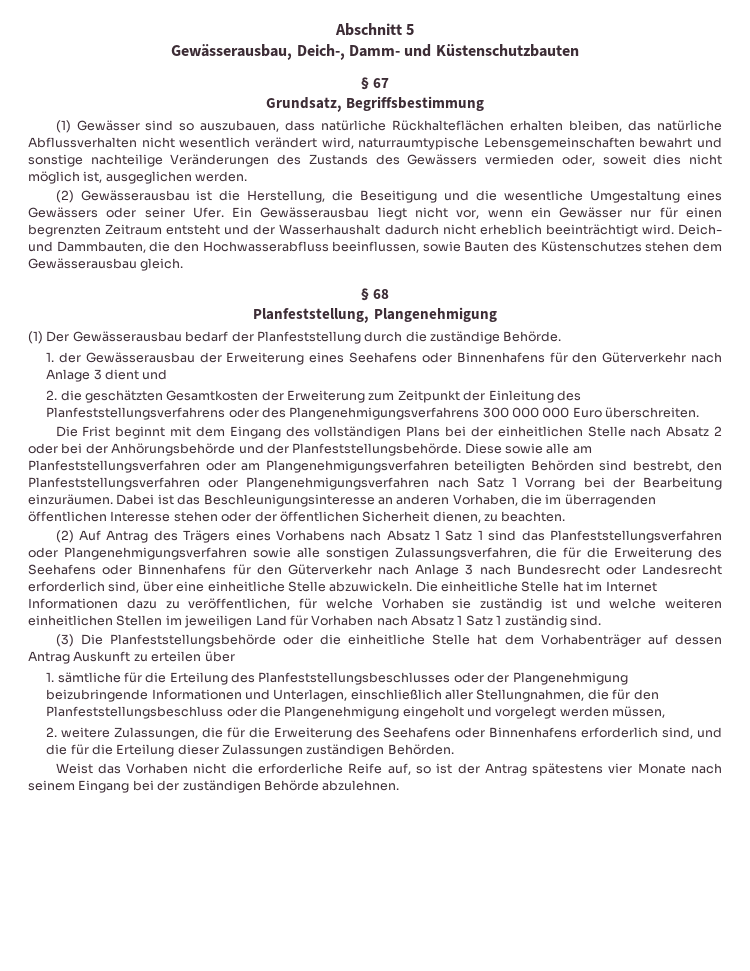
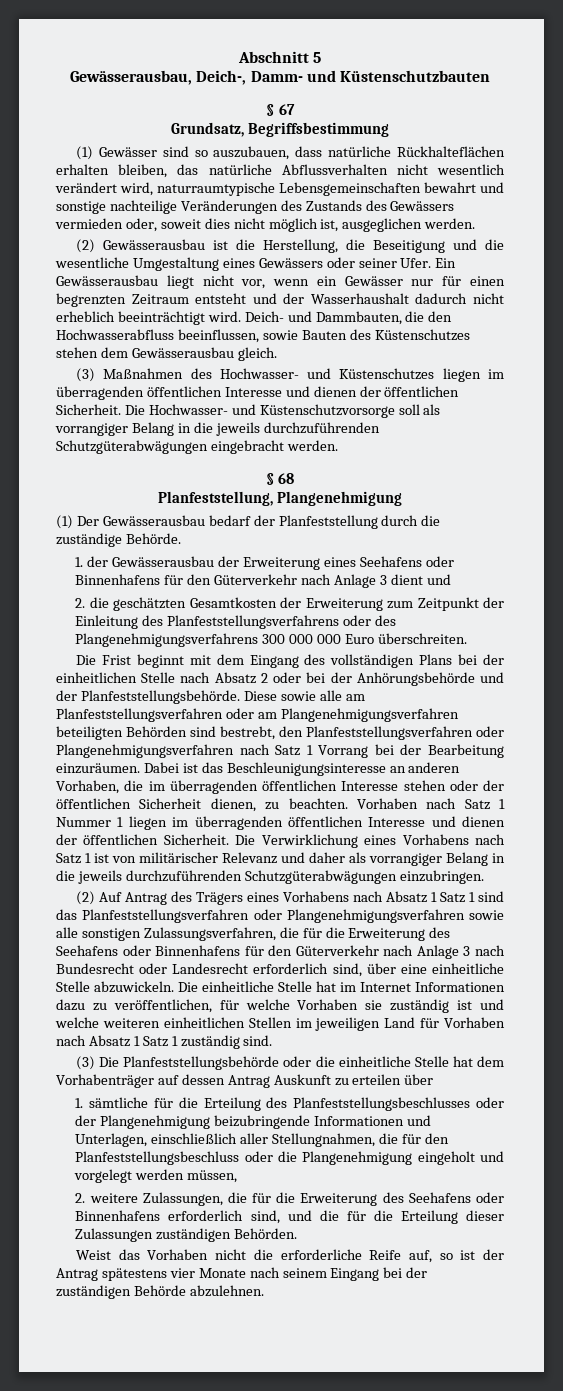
(184, 264) none -> [76,368,504,382] [56,386,460,400] [56,404,441,418] [55,422,380,436] [56,440,338,454] // (3) Maßnahmen des Hochwasser- und Küstenschutzes liegen im überragenden öffentlichen Interesse und dienen der öffentlichen Sicherheit. Die Hochwasser- und Küstenschutzvorsorge soll als vorrangiger Belang in die jeweils durchzuführenden Schutzgüterabwägungen eingebracht werden.
(566, 516) none -> [356,798,505,810] [56,816,505,830] [56,834,505,848] [56,852,505,866] [56,870,484,884] Vorhaben nach Satz 1 Nummer 1 liegen im überragenden öffentlichen Interesse und dienen der öffentlichen Sicherheit. Die Verwirklichung eines Vorhabens nach Satz 1 ist von militärischer Relevanz und daher als vorrangiger Belang in die jeweils durchzuführenden Schutzgüterabwägungen einzubringen.

